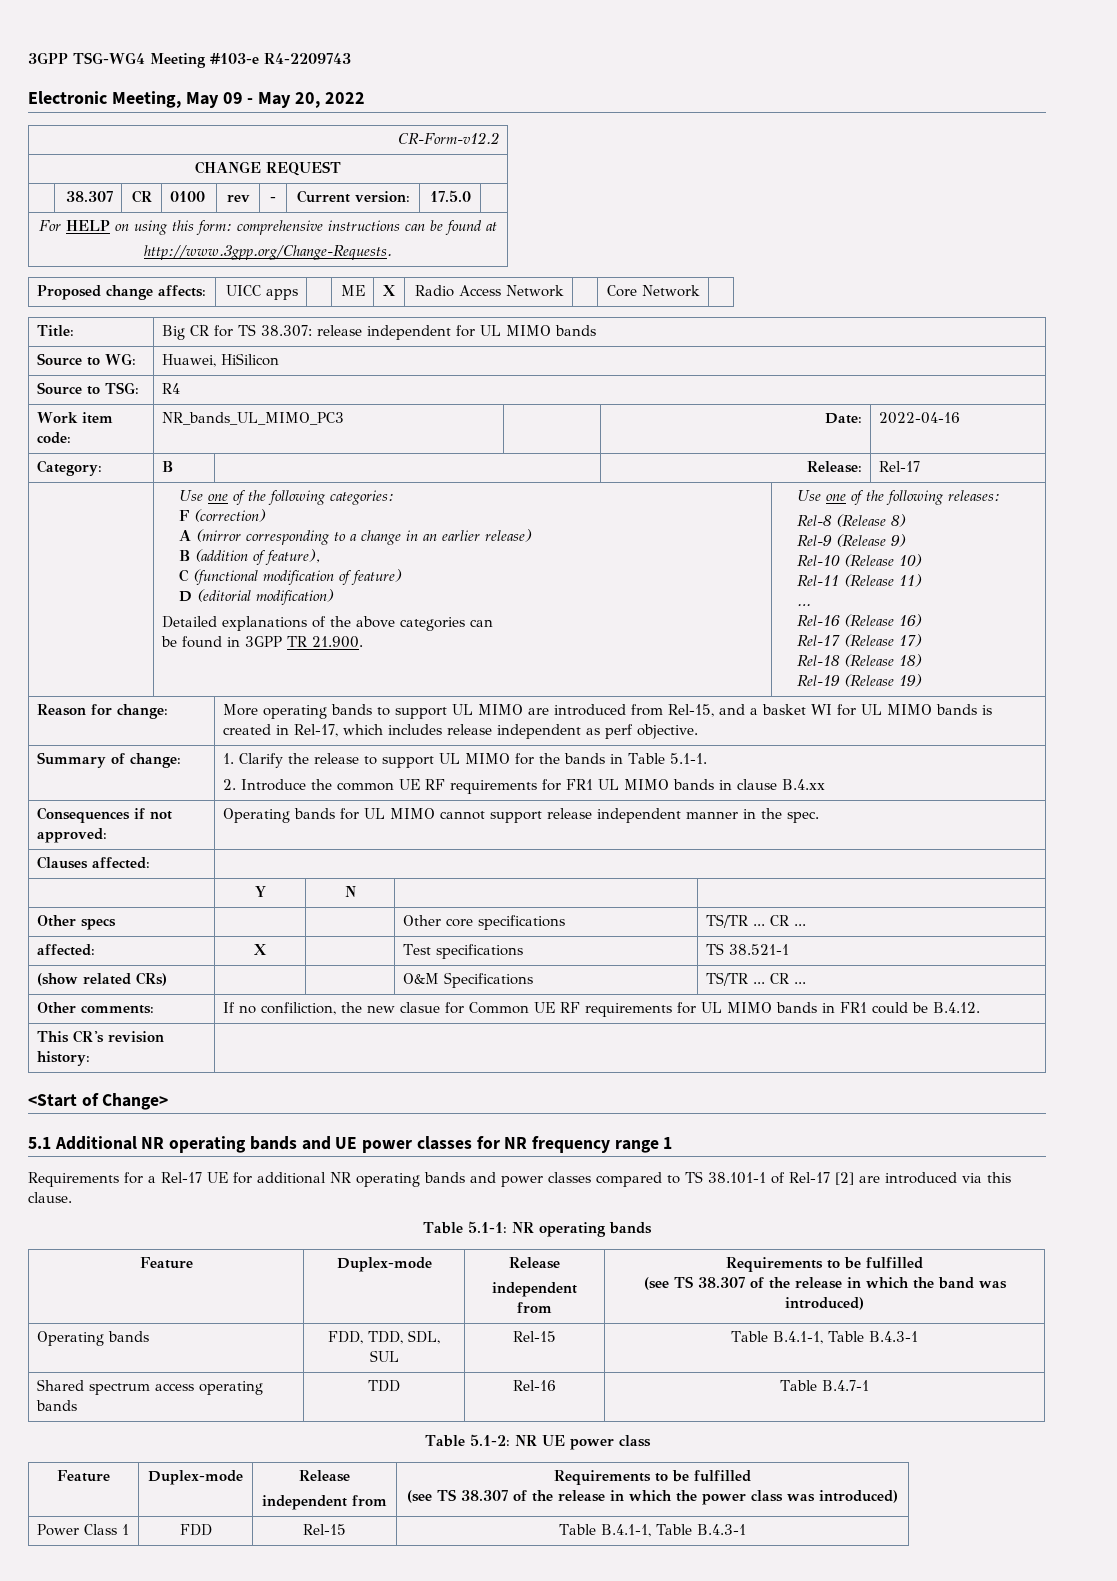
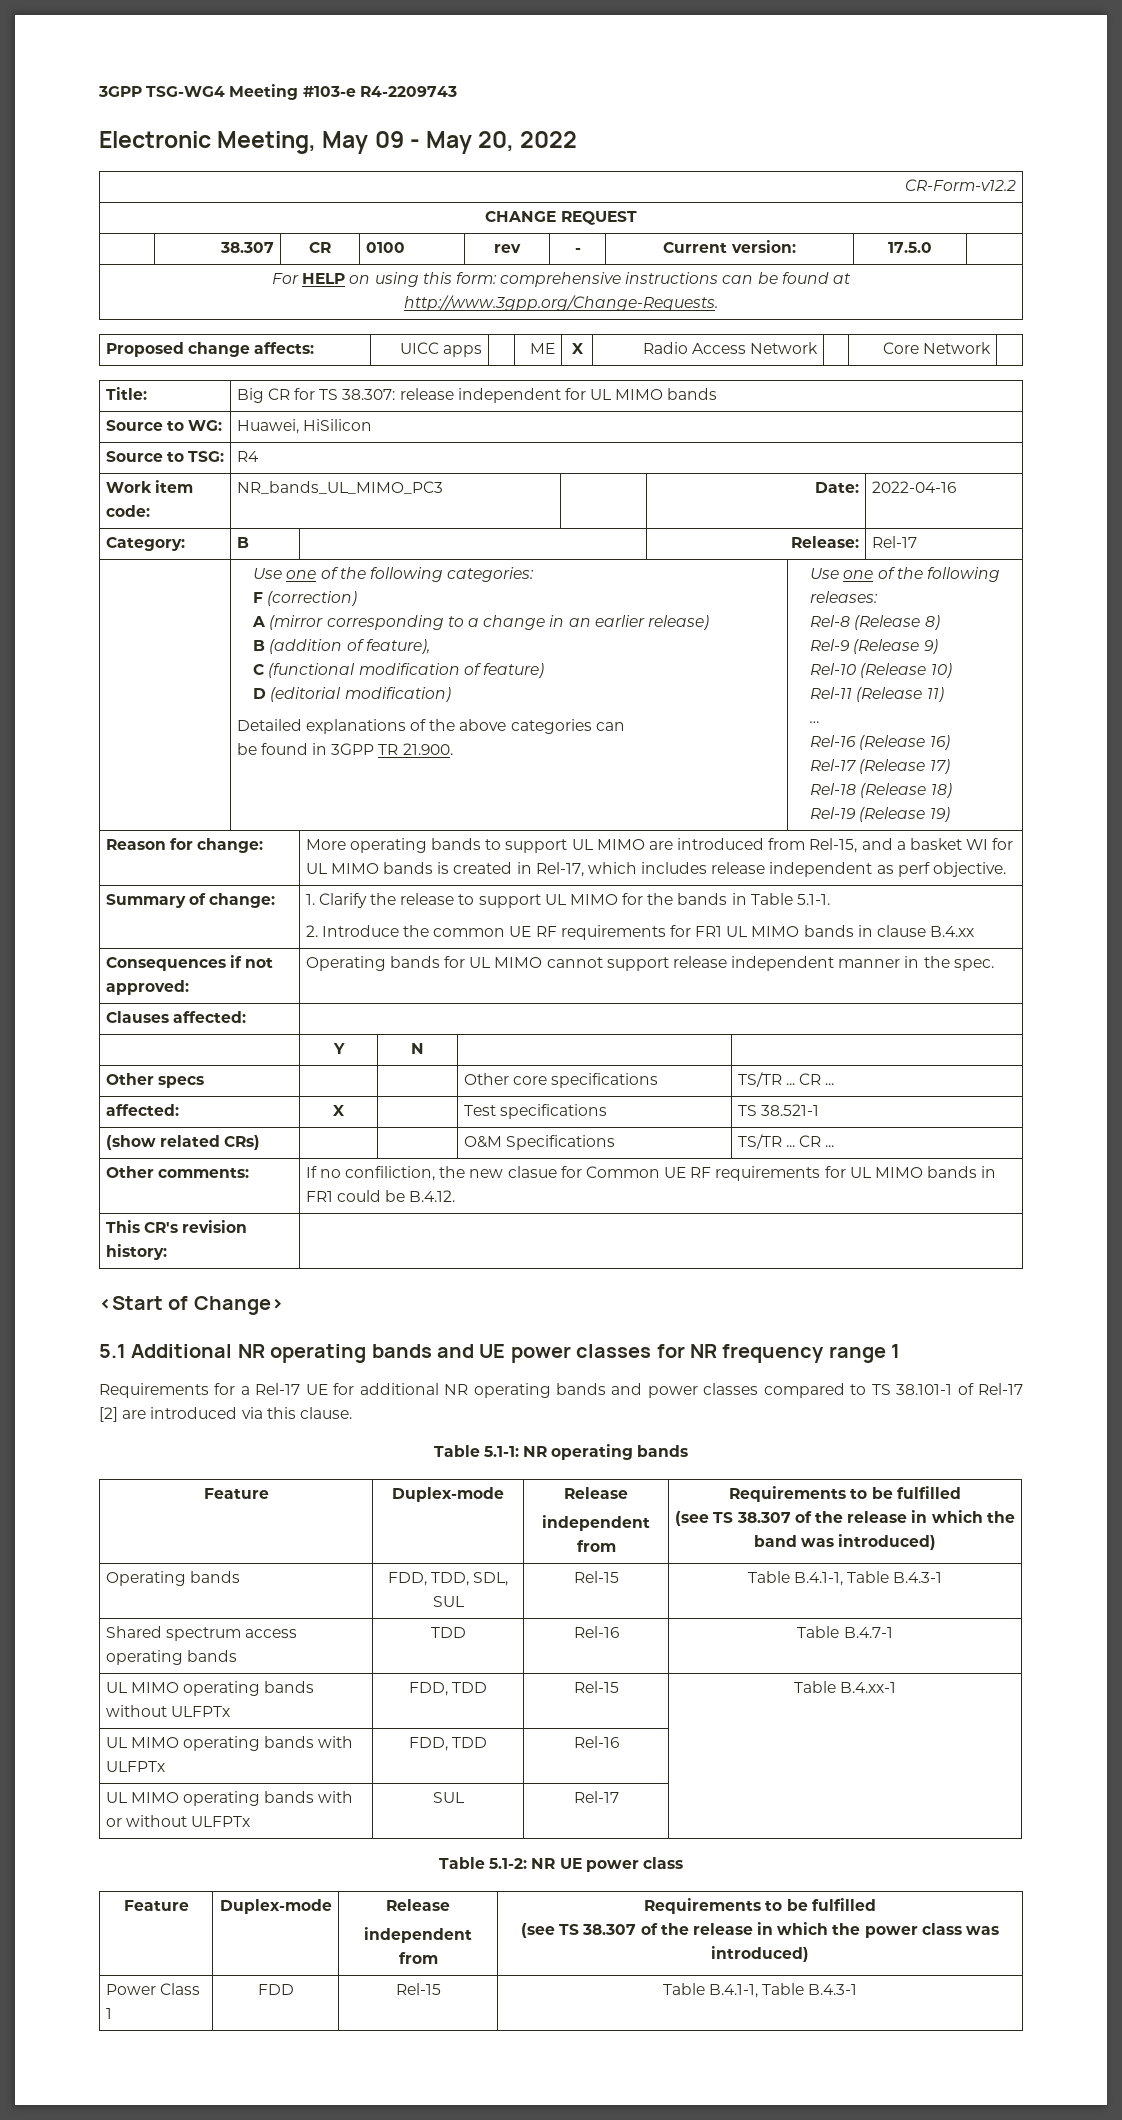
(869, 1385) none -> [105,1681,315,1696] [105,1705,230,1717] [408,1682,488,1696] [573,1681,619,1693] [793,1681,897,1693] [105,1736,354,1751] [105,1761,165,1772] [408,1737,488,1751] [573,1736,619,1748] [105,1791,354,1806] [105,1815,251,1827] [432,1792,464,1803] [573,1791,619,1803] // UL MIMO operating bands without ULFPTx | FDD, TDD | Rel-15 | Table B.4.xx-1 // UL MIMO operating bands with ULFPTx | FDD, TDD | Rel-16 | // UL MIMO operating bands with or without ULFPTx | SUL | Rel-17 |

